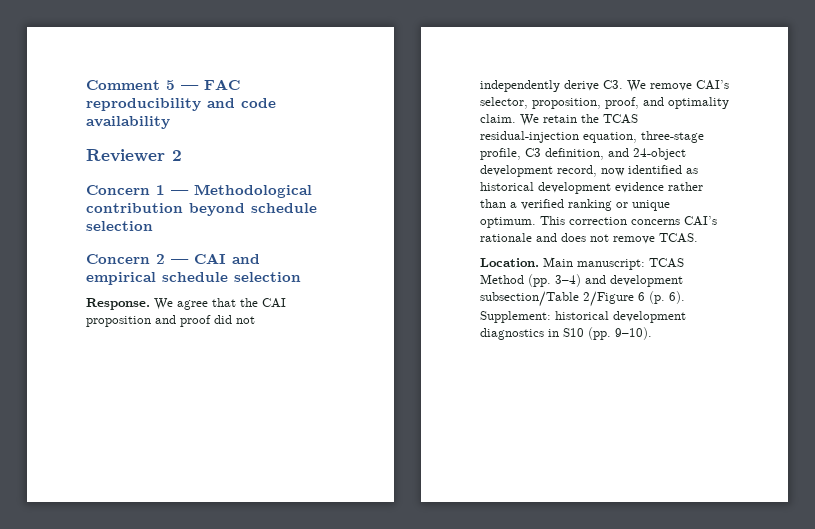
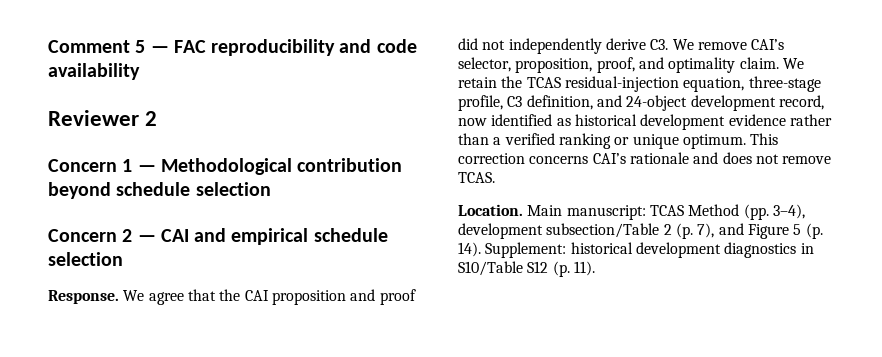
[555,274,683,287] [480,291,685,307] 3–4) and development subsection/Table 2/Figure 6 (p. 6). -> [772,204,805,219] [458,223,823,239] [458,242,481,257] 3–4), development subsection/Table 2 (p. 7), and Figure 5 (p. 14).
[563,327,652,340] S10 (pp. 9–10). -> [458,261,595,277] S10/Table S12 (p. 11).

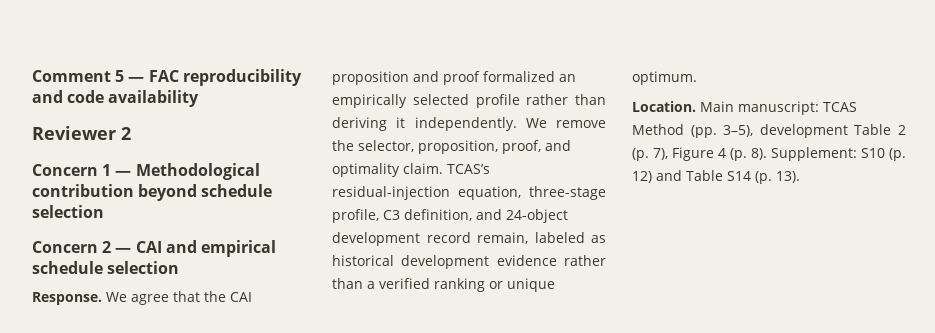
[458,38,669,54] did not independently derive C3. -> [483,71,576,82] [332,94,606,108] [332,117,517,131] formalized an empirically selected profile rather than deriving it independently.
[751,39,785,50] CAI’s -> [332,140,354,151] the
[782,58,804,69] [458,76,561,88] We retain the TCAS -> [447,164,490,174] TCAS’s
[778,95,824,110] [458,114,553,126] record, now identified -> [426,232,585,244] record remain, labeled
[750,133,779,145] [458,152,832,164] [458,172,495,183] This correction concerns CAI’s rationale and does not remove TCAS. -> (697, 78) none
[772,204,805,219] [458,223,823,239] [458,242,814,258] [458,261,595,277] 3–4), development subsection/Table 2 (p. 7), and Figure 5 (p. 14). Supplement: historical development diagnostics in S10/Table S12 (p. 11). -> [723,124,906,138] [632,147,906,161] [632,170,800,184] 3–5), development Table 2 (p. 7), Figure 4 (p. 8). Supplement: S10 (p. 12) and Table S14 (p. 13).

